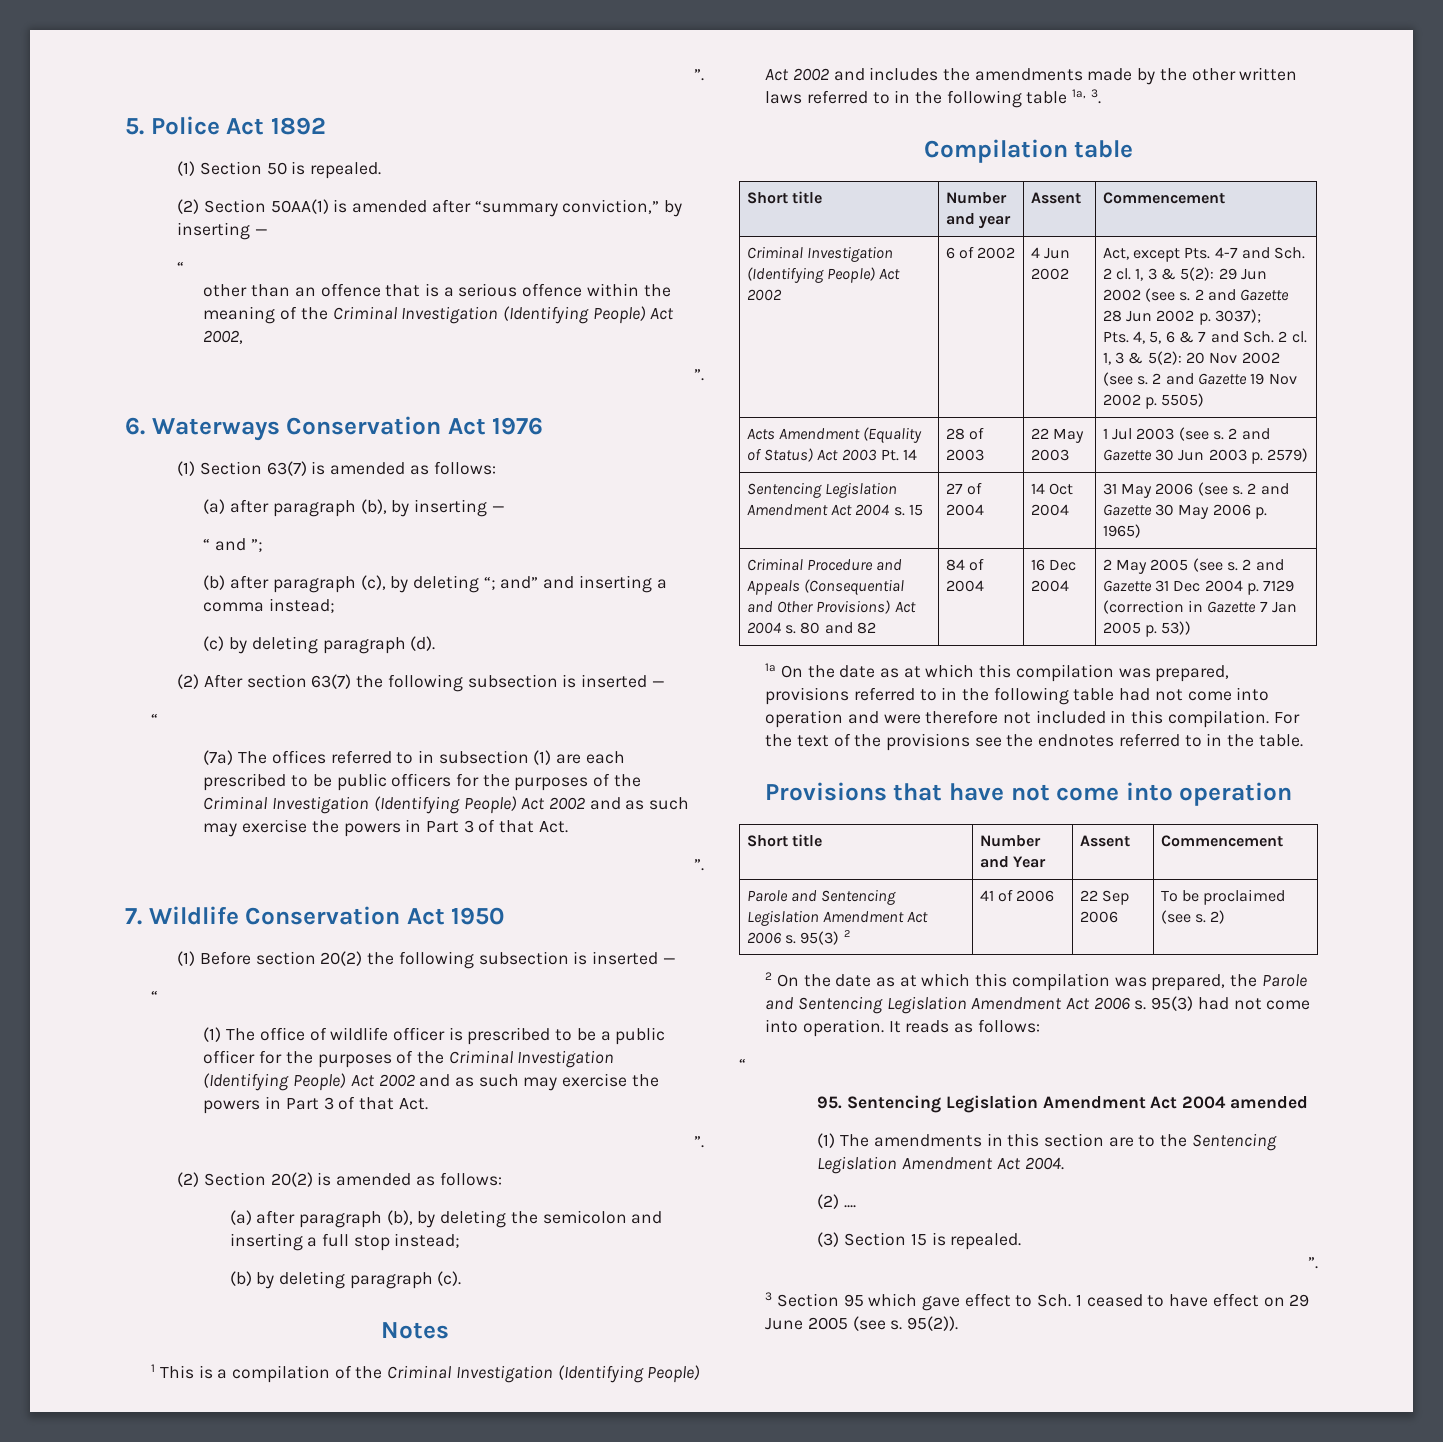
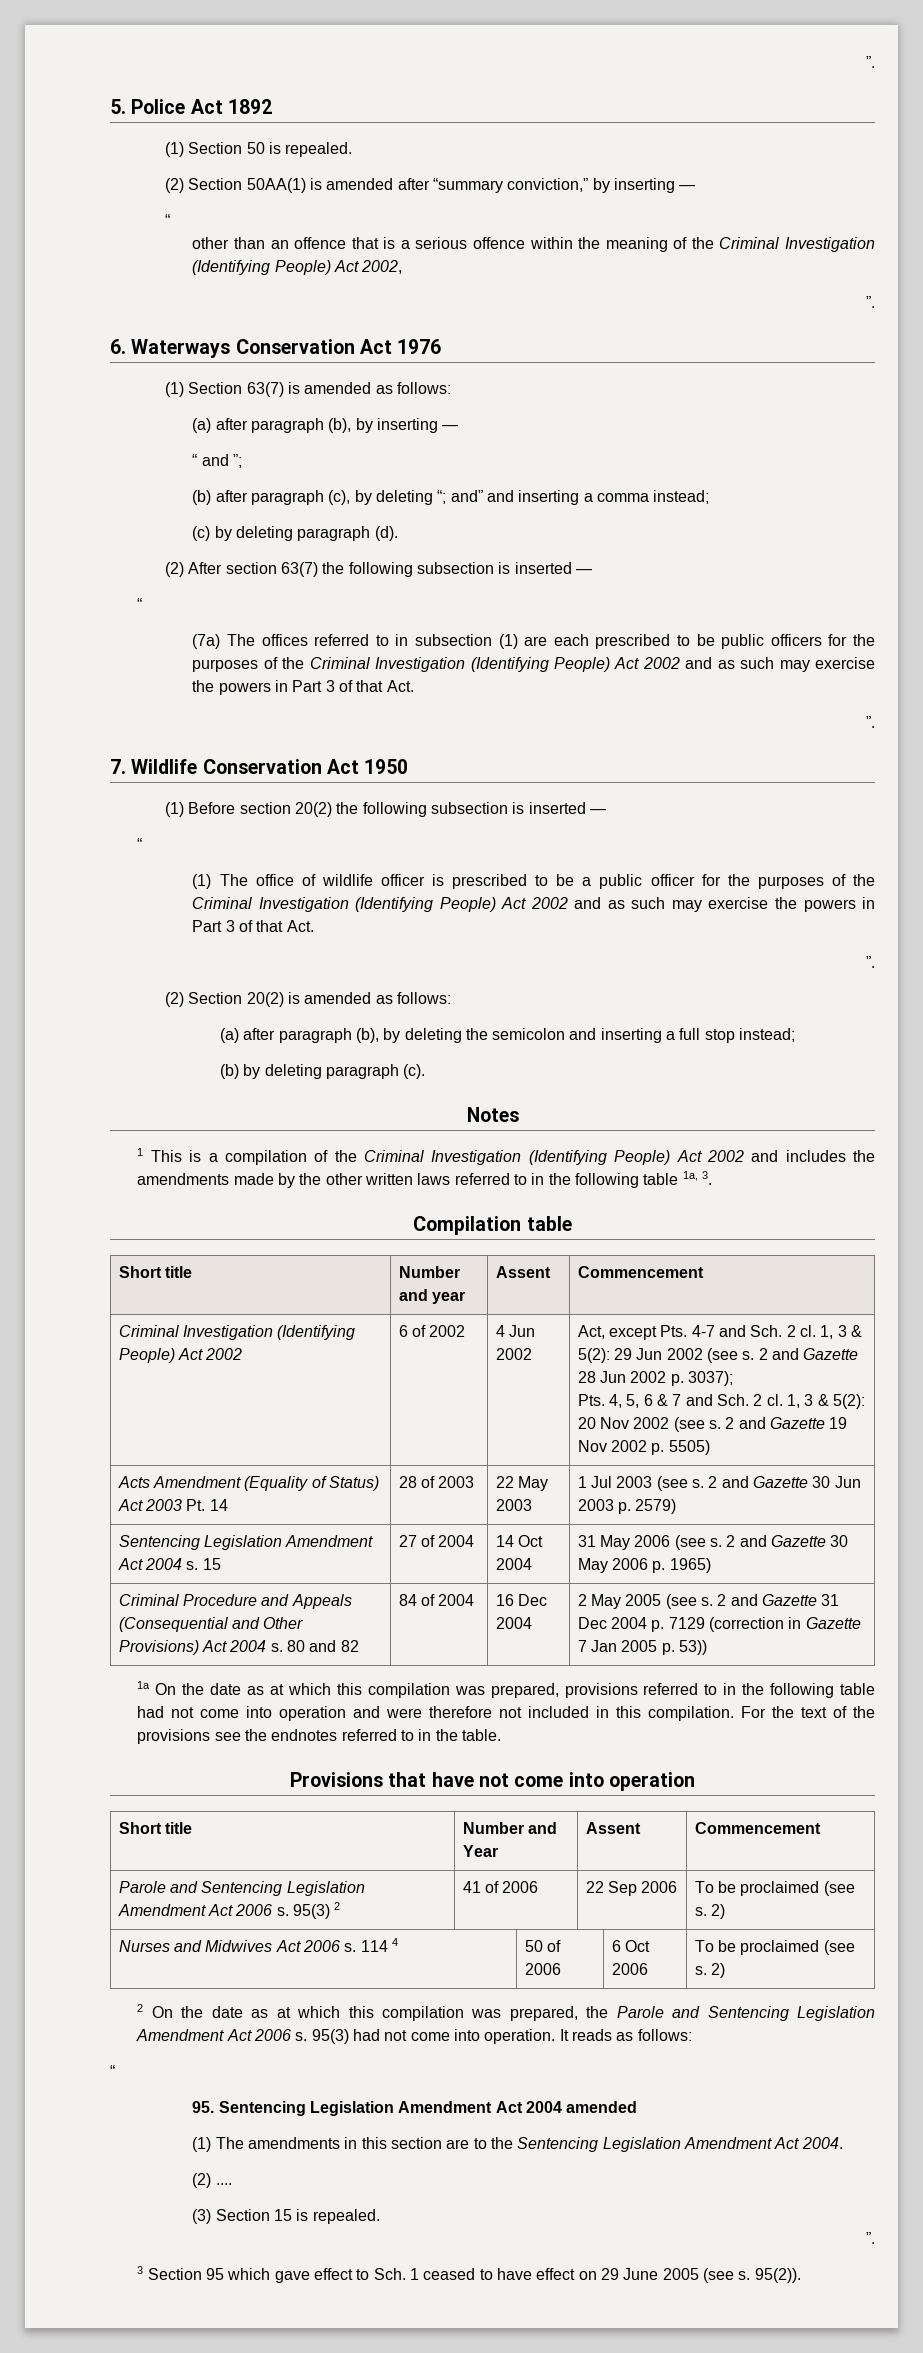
(1226, 917) none -> [118,1938,398,1952] [524,1940,562,1952] [524,1963,561,1975] [611,1940,651,1952] [611,1963,648,1975] [694,1940,855,1955] [694,1963,726,1978] // Nurses and Midwives Act 2006 s. 114 4 | 50 of 2006 | 6 Oct 2006 | To be proclaimed (see s. 2)

